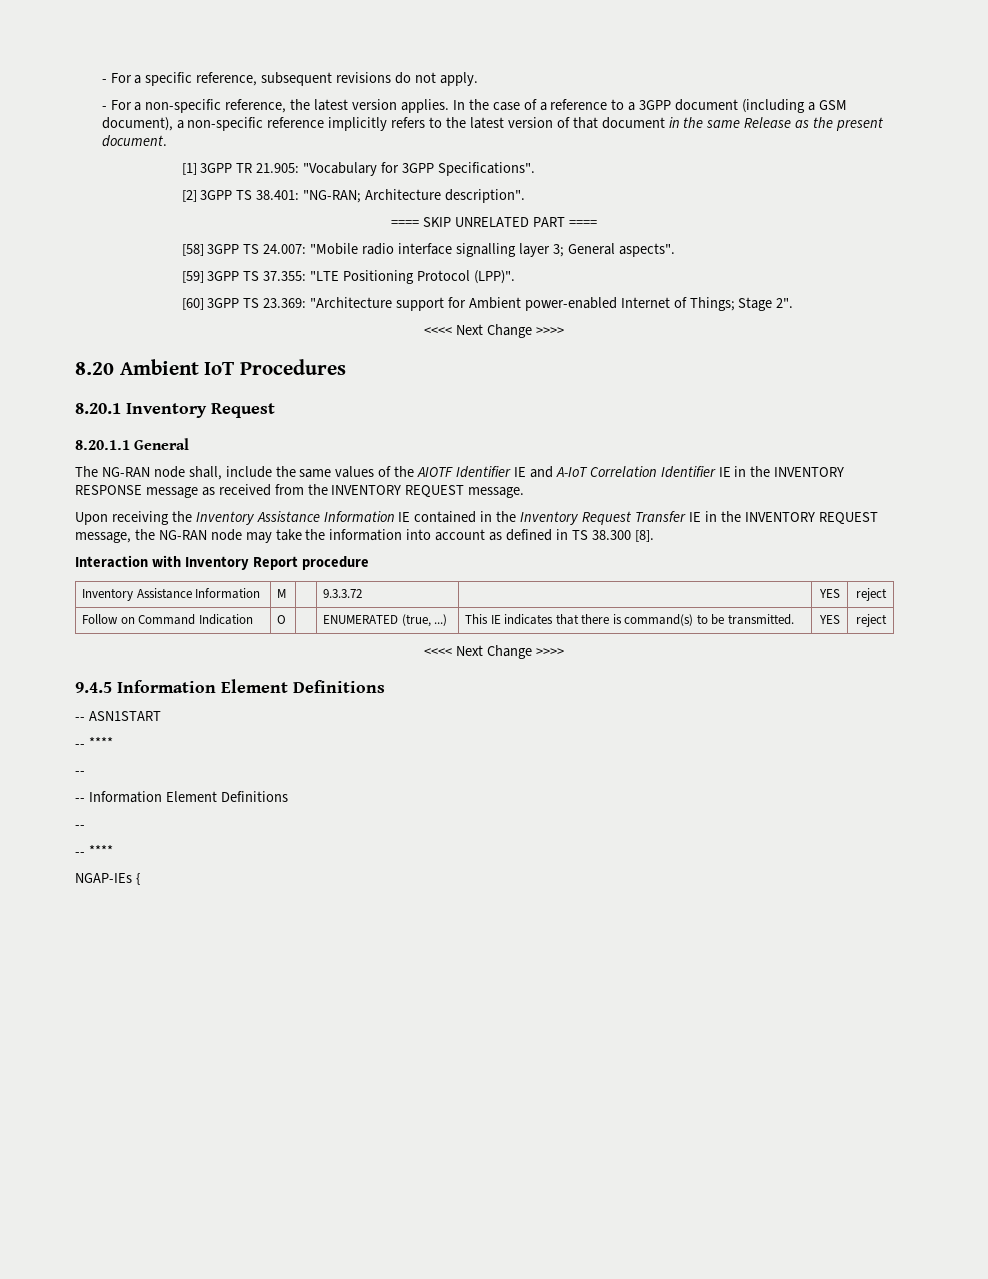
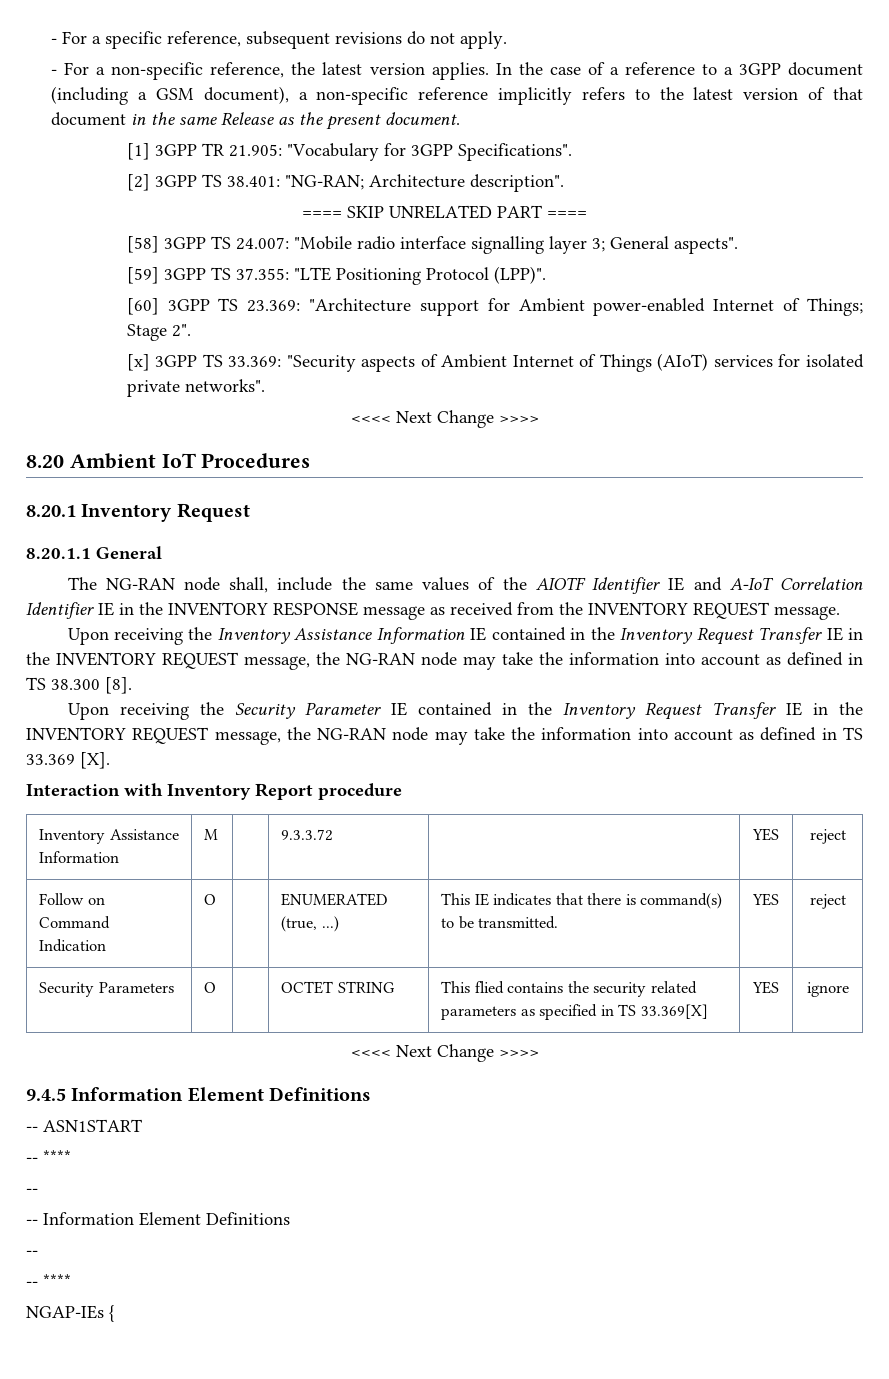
(794, 303) none -> [126,353,864,372] [126,379,265,397] // [x] 3GPP TS 33.369: "Security aspects of Ambient Internet of Things (AIoT) services for isolated private networks".
(654, 536) none -> [67,702,863,720] [26,727,863,745] [26,752,110,769] // Upon receiving the Security Parameter IE contained in the Inventory Request Transfer IE in the INVENTORY REQUEST message, the NG-RAN node may take the information into account as defined in TS 33.369 [X].
(887, 620) none -> [39,982,174,997] [204,982,217,993] [281,981,394,994] [441,981,697,997] [441,1004,708,1020] [752,981,779,994] [806,982,849,997] // Security Parameters | O | | OCTET STRING | This flied contains the security related parameters as specified in TS 33.369[X] | YES | ignore

